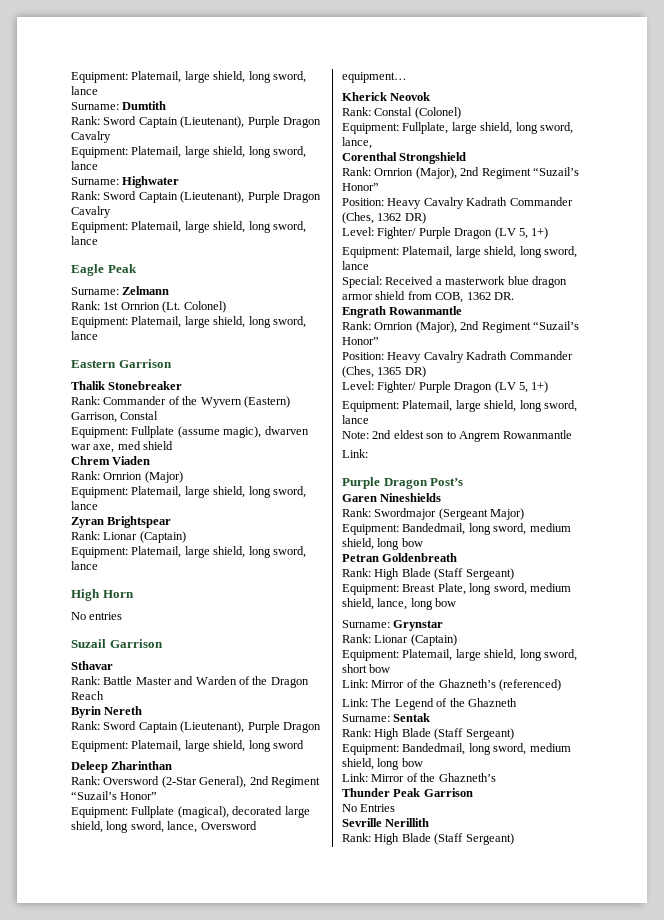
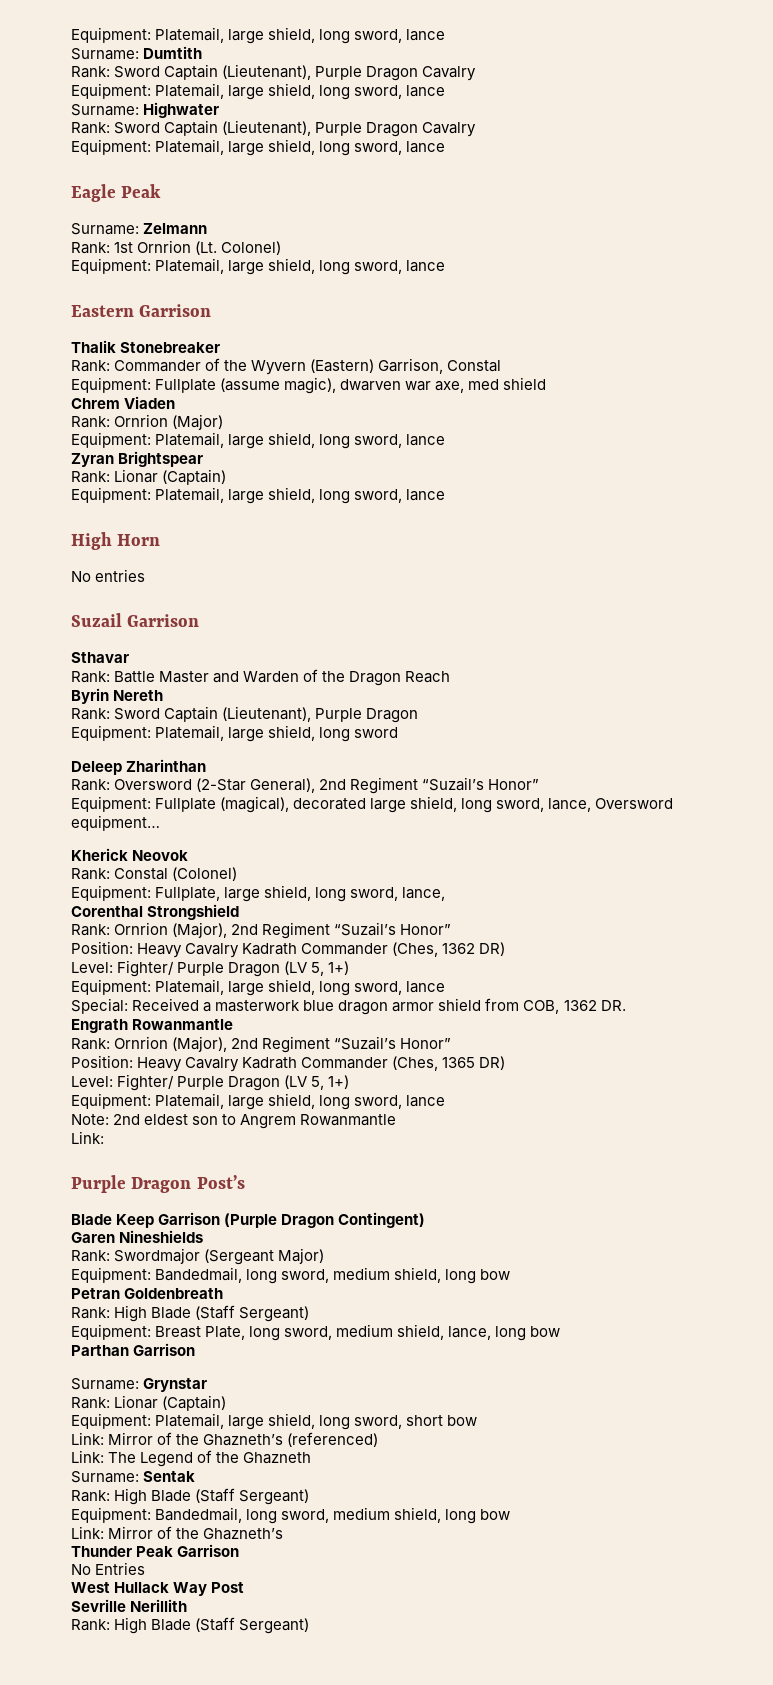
(464, 482) none -> [71,1212,426,1228] // Blade Keep Garrison (Purple Dragon Contingent)
(457, 602) none -> [71,1343,196,1356] // Parthan Garrison
(396, 808) none -> [71,1582,245,1596] // West Hullack Way Post

